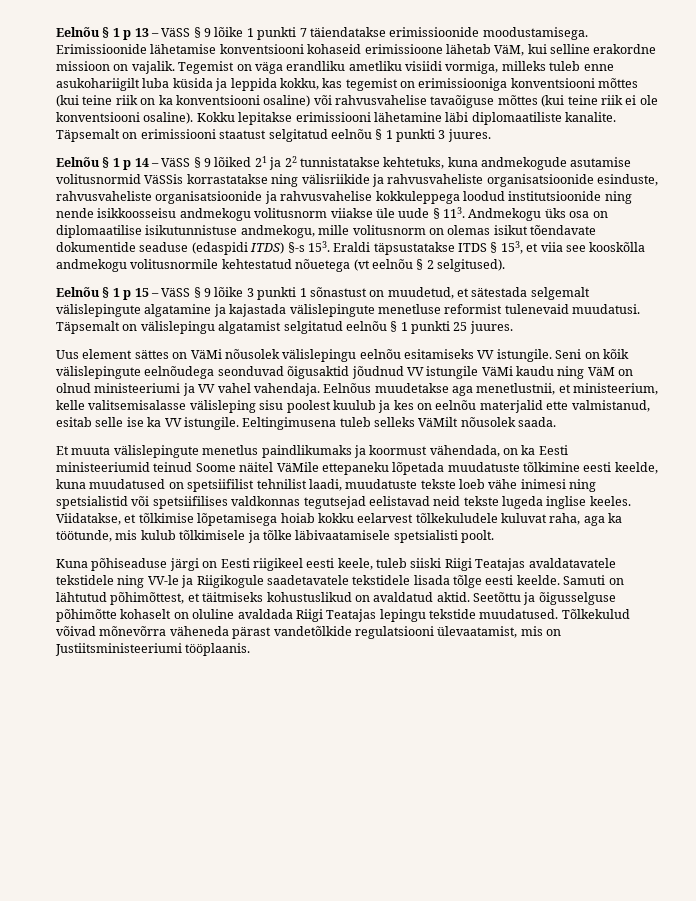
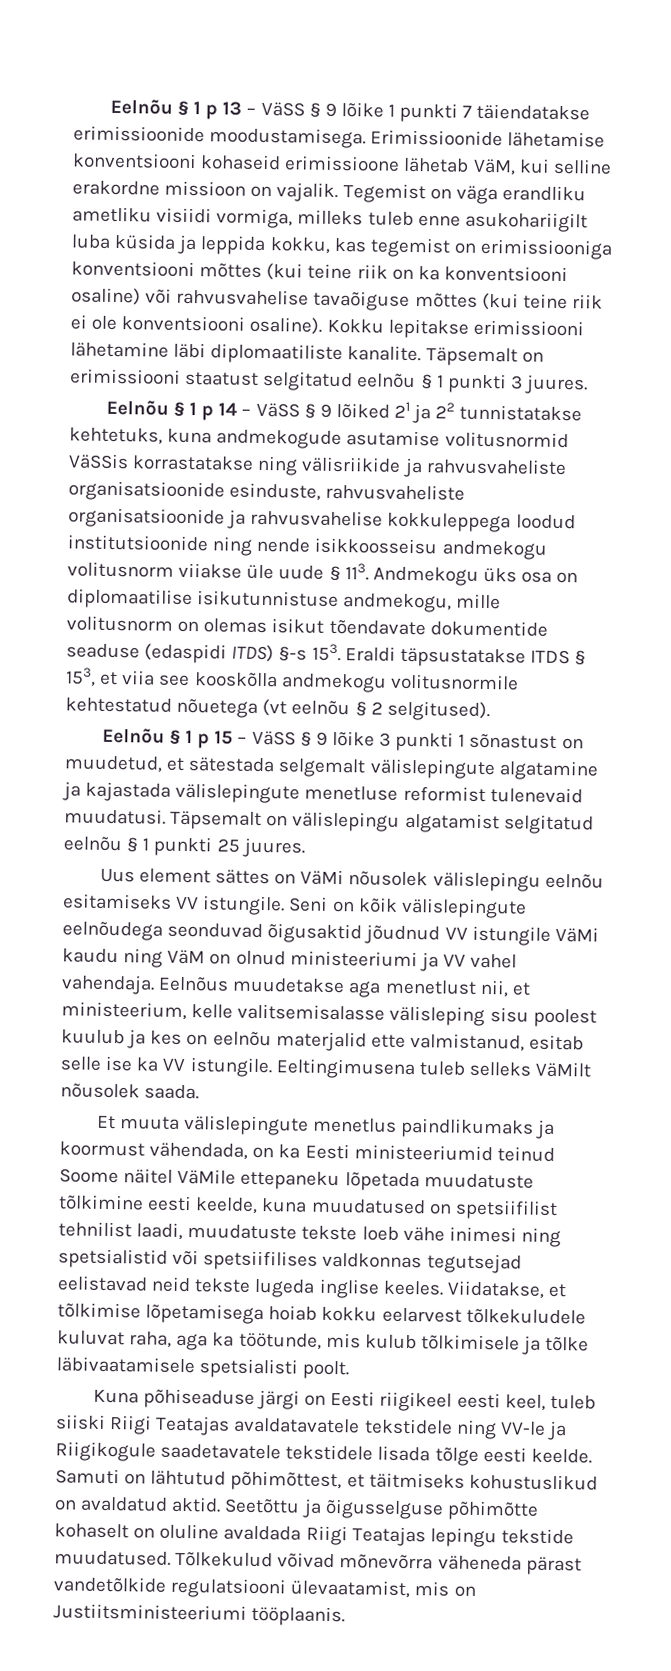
[476,383,556,395] menetlustnii, -> [384,979,509,998] menetlust nii,
[337,558,373,570] keele, -> [504,1394,546,1411] keel,

